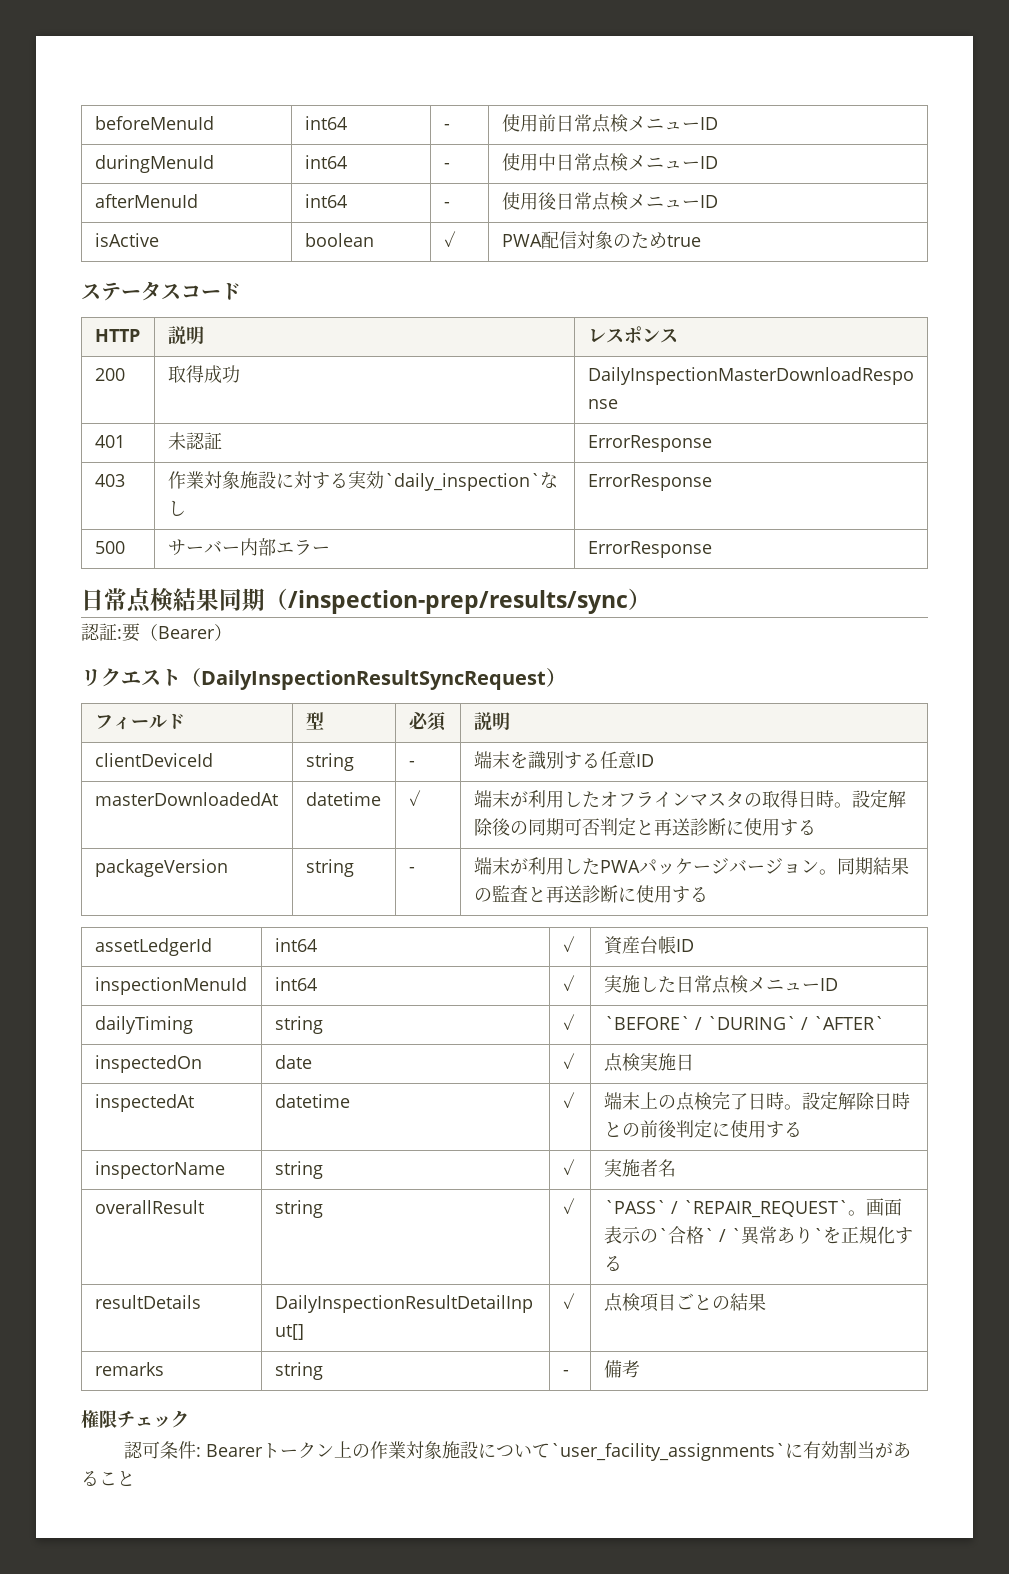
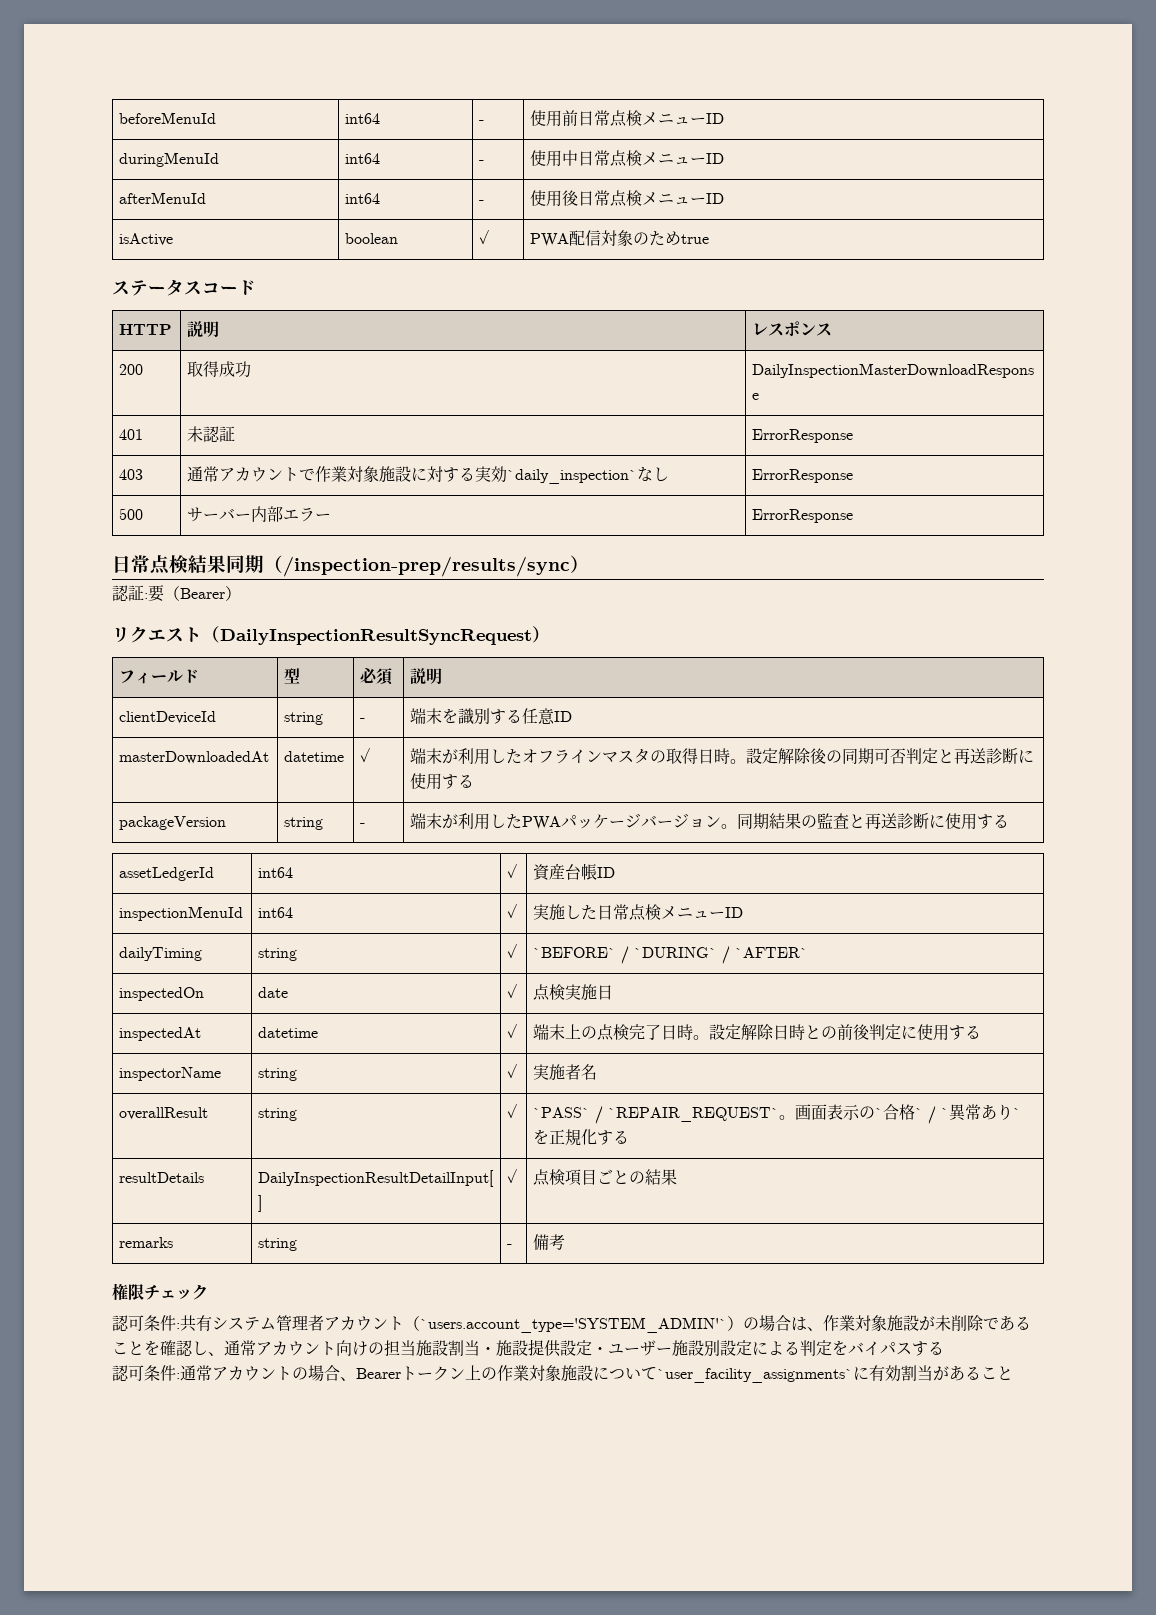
(125, 480) none -> [187,466,316,482] 通常アカウントで
(201, 1452) none -> [180,1315,1031,1333] [112,1339,944,1357] [112,1365,356,1381] 共有システム管理者アカウント（`users.account_type='SYSTEM_ADMIN'`）の場合は、作業対象施設が未削除であることを確認し、通常アカウント向けの担当施設割当・施設提供設定・ユーザー施設別設定による判定をバイパスする // 認可条件:通常アカウントの場合、

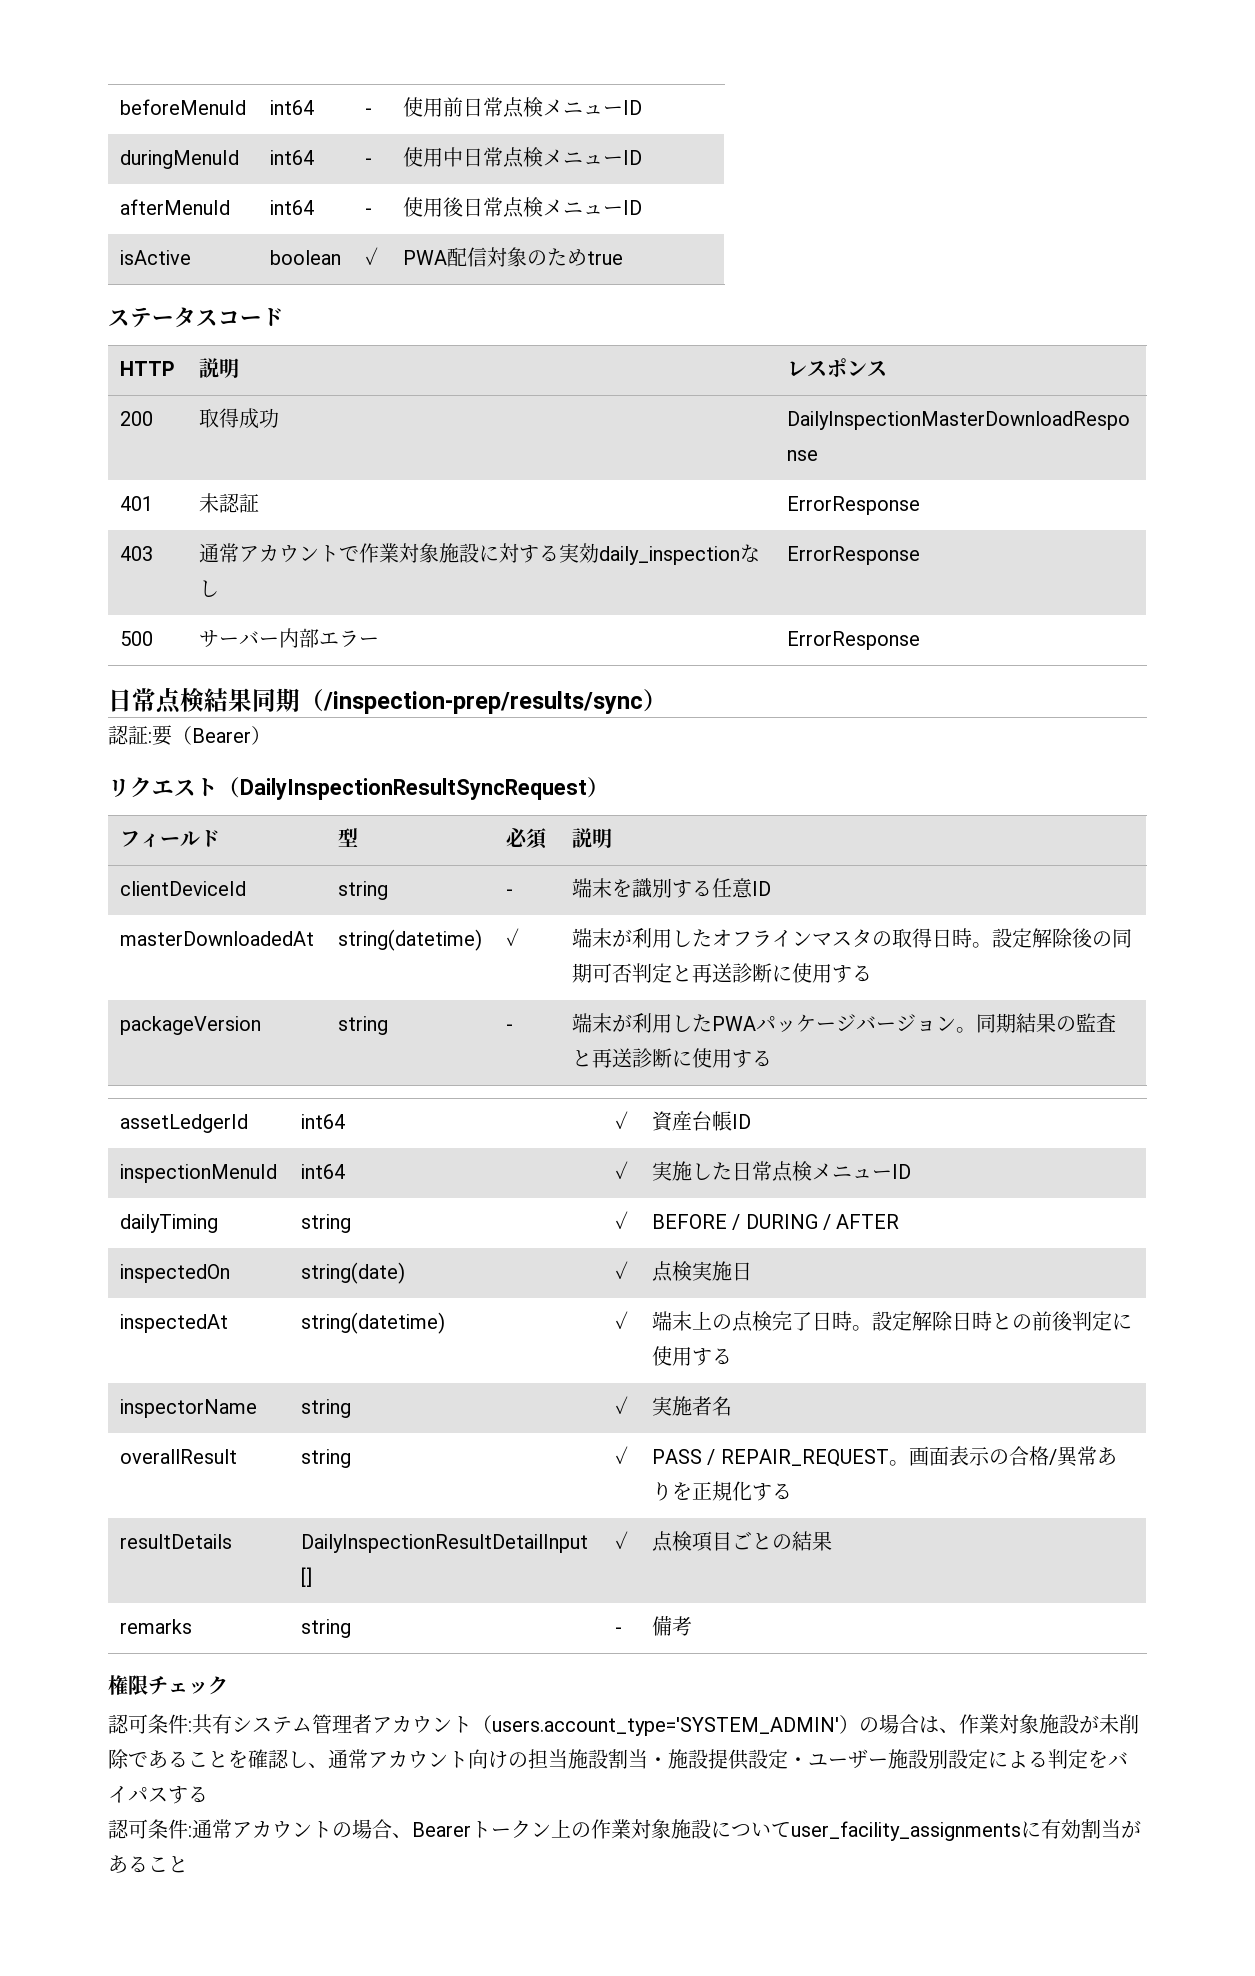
[507,469,638,484] `daily_inspection` -> [598,546,740,565] daily_inspection
[284,751,345,762] datetime -> [337,929,482,951] string(datetime)
[533,946,809,964] `BEFORE` / `DURING` / `AFTER` -> [651,1214,900,1230] BEFORE / DURING / AFTER
[258,987,289,998] date -> [300,1262,405,1284] string(date)
[258,1027,319,1038] datetime -> [300,1312,445,1334] string(datetime)
[533,1104,950,1124] `PASS` / `REPAIR_REQUEST`。画面表示の`合格` / ` -> [651,1446,1057,1467] PASS / REPAIR_REQUEST。画面表示の合格/
[1013,1108,1022,1118] ` -> (672, 1491) none
[420,1317,727,1333] `users.account_type='SYSTEM_ADMIN'` -> [492,1717,839,1736] users.account_type='SYSTEM_ADMIN'
[657,1368,853,1383] `user_facility_assignments` -> [791,1821,1021,1841] user_facility_assignments

